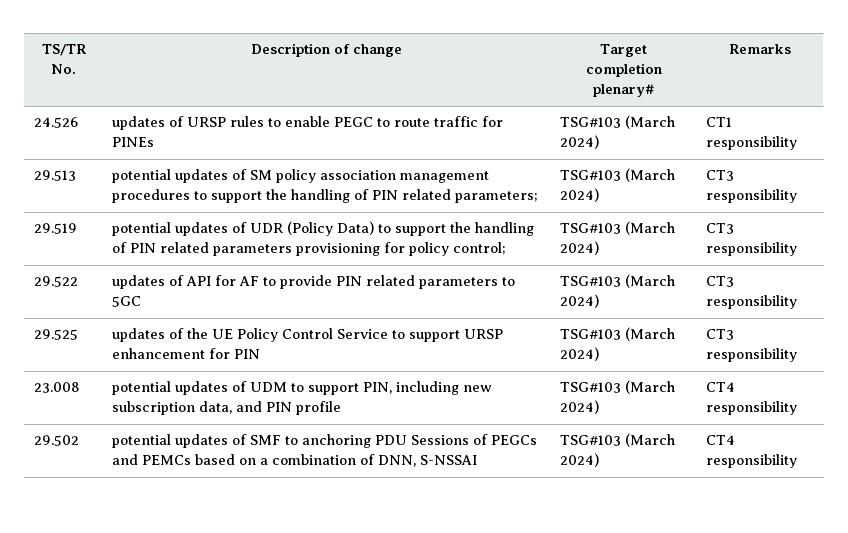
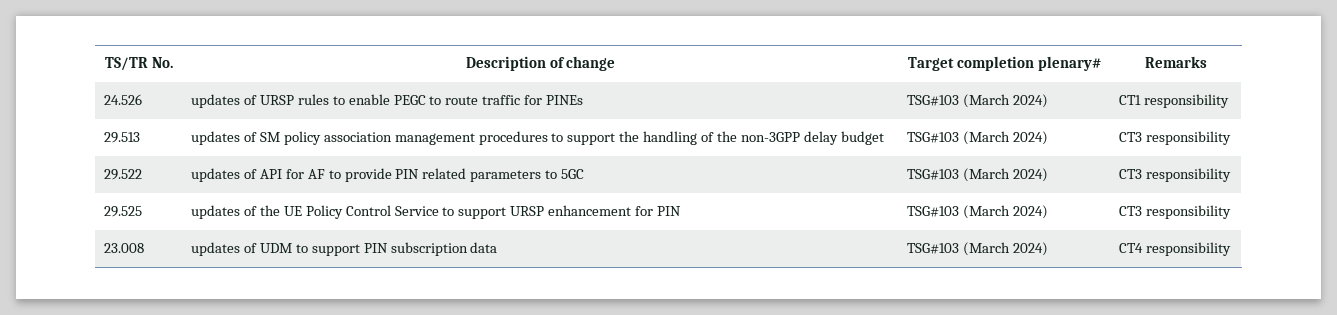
[112,169,172,183] potential -> (141, 137) none
[372,189,539,203] [560,168,676,182] [560,188,600,202] [706,170,735,181] [706,189,798,203] [34,223,78,234] [112,221,535,236] [112,242,507,256] PIN related parameters; | TSG#103 (March 2024) | CT3 responsibility // 29.519 | potential updates of UDR (Policy Data) to support the handling of PIN related parameters provisioning for policy control; -> [717,131,884,145] the non-3GPP delay budget
[112,381,172,395] potential -> (145, 248) none
[363,381,493,395] [112,401,342,415] [560,380,676,394] [560,400,600,414] [706,382,736,392] [706,401,798,415] [34,435,80,446] [112,434,538,448] [112,454,478,467] [560,433,676,447] [560,453,600,467] [706,435,736,445] [706,454,798,468] PIN, including new subscription data, and PIN profile | TSG#103 (March 2024) | CT4 responsibility // 29.502 | potential updates of SMF to anchoring PDU Sessions of PEGCs and PEMCs based on a combination of DNN, S-NSSAI | TSG#103 (March 2024) | CT4 responsibility -> [363,242,498,256] [907,242,1048,256] [1119,242,1232,256] PIN subscription data | TSG#103 (March 2024) | CT4 responsibility

